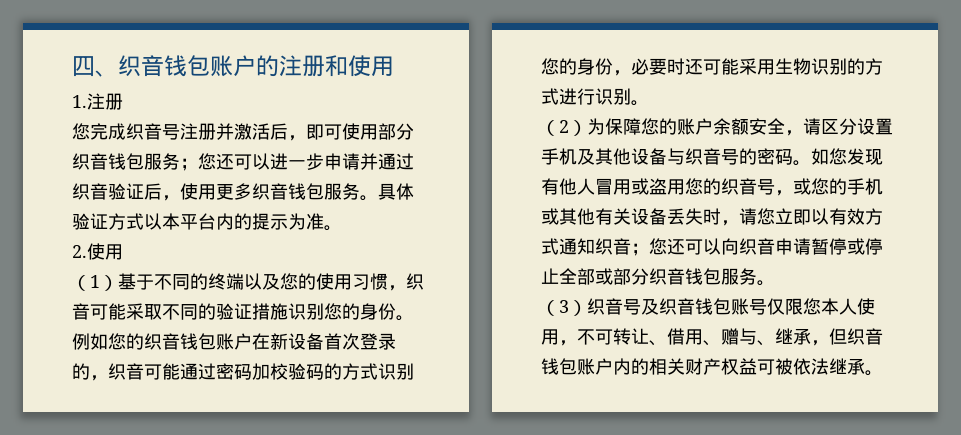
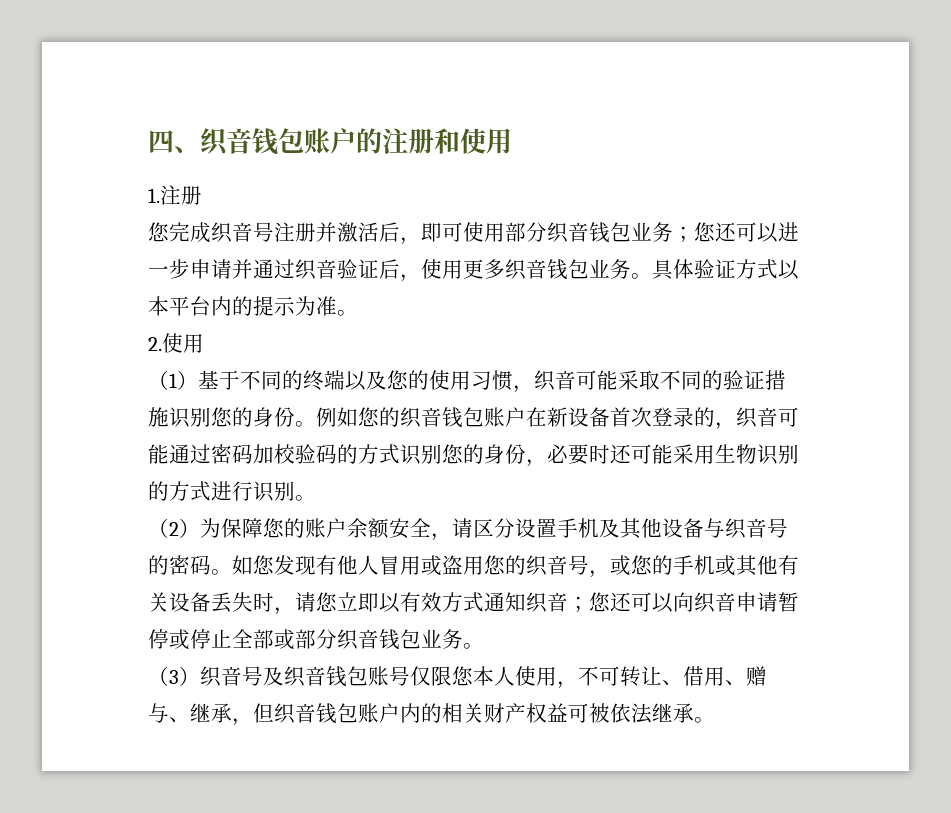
[144,153,162,170] 服 -> [631,222,652,241] 业
[324,183,342,200] 服 -> [589,259,610,278] 业
[721,268,739,285] 服 -> [421,629,442,648] 业

